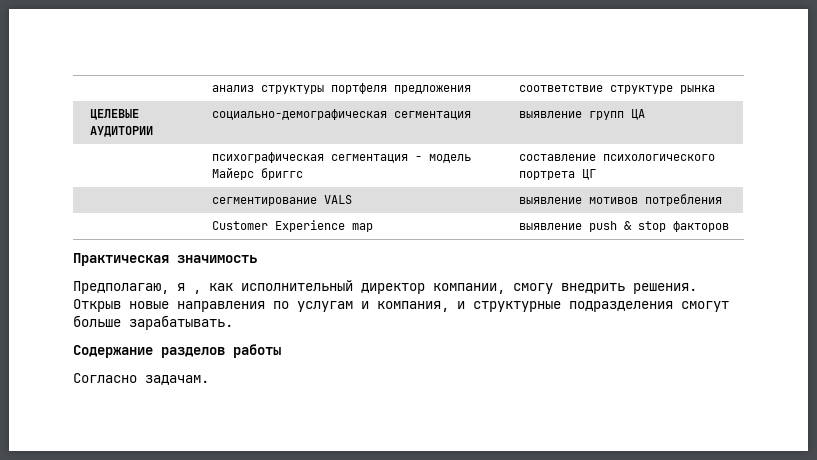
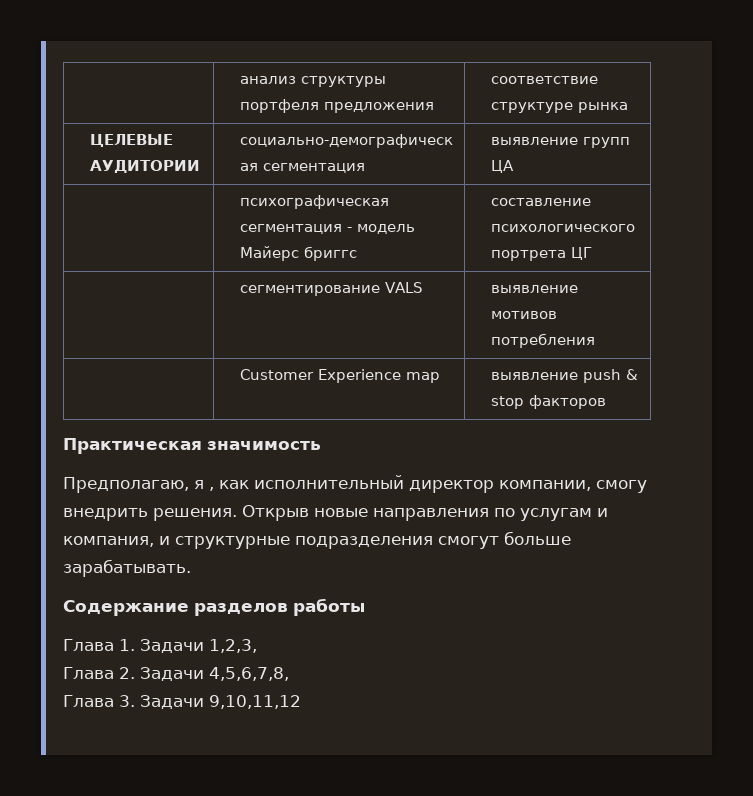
[73,373,209,385] Согласно задачам. -> [63,639,257,653] [63,667,289,681] [63,695,301,709] Глава 1. Задачи 1,2,3, // Глава 2. Задачи 4,5,6,7,8, // Глава 3. Задачи 9,10,11,12

